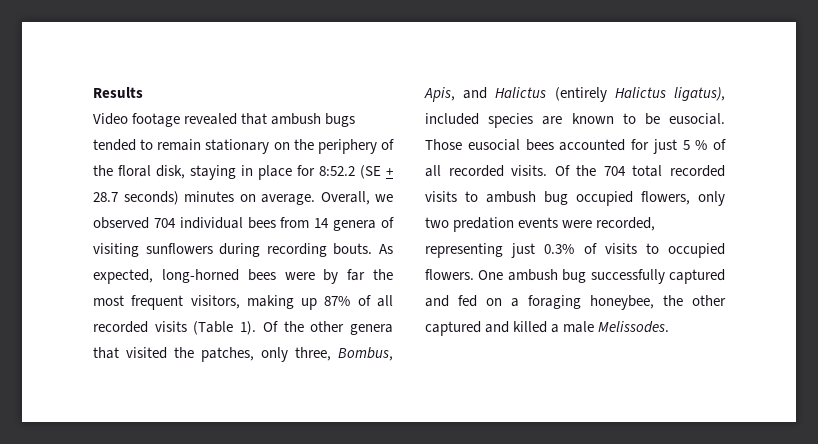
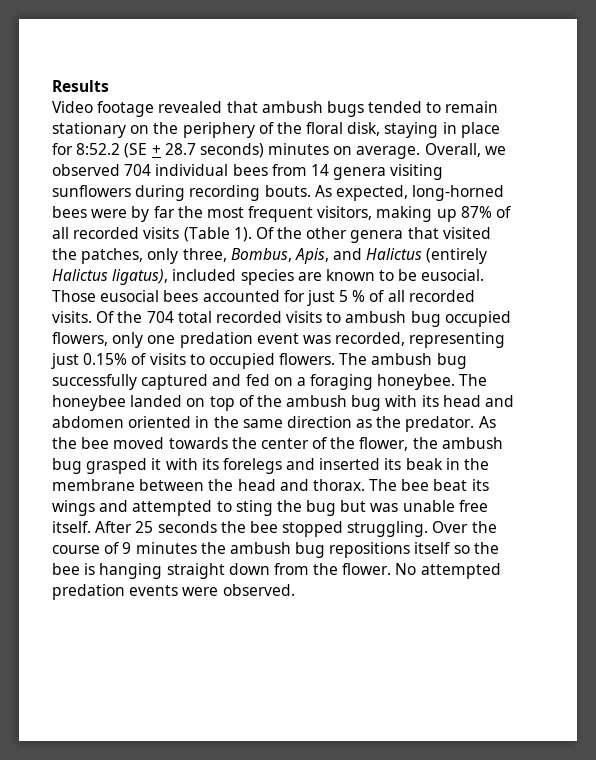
[381,217,395,228] of -> (387, 173) none
[425,217,593,232] two predation events were -> [147,332,331,348] one predation event was
[544,244,575,254] 0.3% -> [83,353,128,365] 0.15%
[478,270,504,280] One -> [339,353,368,365] The
[590,295,726,310] [425,321,670,336] honeybee, the other captured and killed a male Melissodes. -> [377,374,488,390] [52,395,515,411] [52,416,496,432] [52,437,503,451] [52,458,490,474] [52,479,489,491] [52,500,488,516] [52,521,497,537] [52,542,499,558] [52,563,501,579] [52,584,295,600] honeybee. The honeybee landed on top of the ambush bug with its head and abdomen oriented in the same direction as the predator. As the bee moved towards the center of the flower, the ambush bug grasped it with its forelegs and inserted its beak in the membrane between the head and thorax. The bee beat its wings and attempted to sting the bug but was unable free itself. After 25 seconds the bee stopped struggling. Over the course of 9 minutes the ambush bug repositions itself so the bee is hanging straight down from the flower. No attempted predation events were observed.

